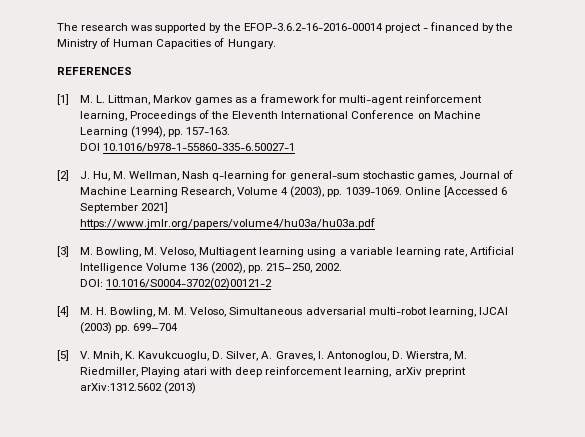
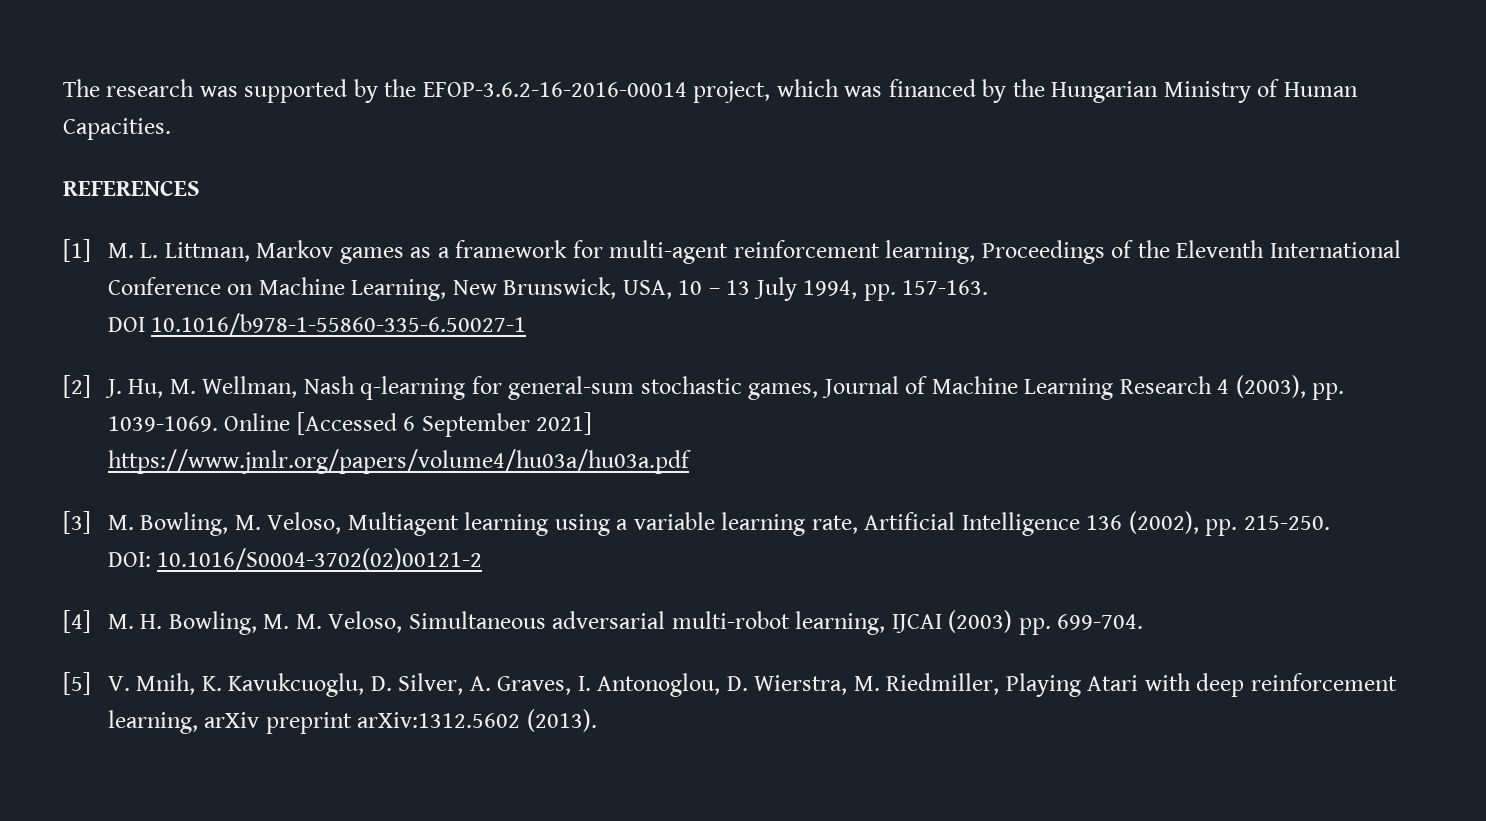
[384,23,428,33] project - -> [693,79,883,103] project, which was
(514, 27) none -> [1051,81,1159,103] Hungarian
[156,38,276,49] Capacities of Hungary. -> [63,118,171,140] Capacities.
[79,126,165,138] Learning (1994), -> [351,277,858,301] Learning, New Brunswick, USA, 10 – 13 July 1994,
[181,187,279,197] Research, Volume -> [1119,376,1212,394] Research
[145,263,187,271] Volume -> (1080, 524) none
[266,263,343,273] 215–250, 2002. -> [1243,515,1330,530] 215-250.
[133,323,179,331] 699–704 -> [1057,614,1144,630] 699-704.
[183,367,208,375] atari -> [1087,675,1139,691] Atari
[163,382,196,394] (2013) -> [526,709,597,732] (2013).

